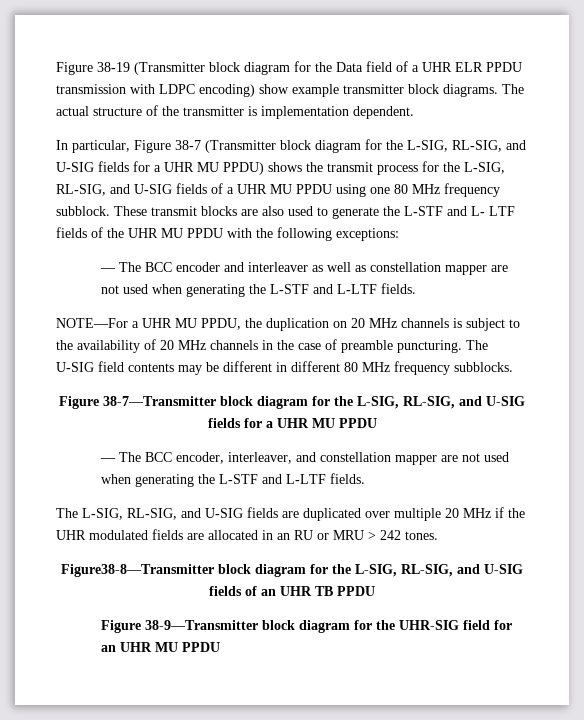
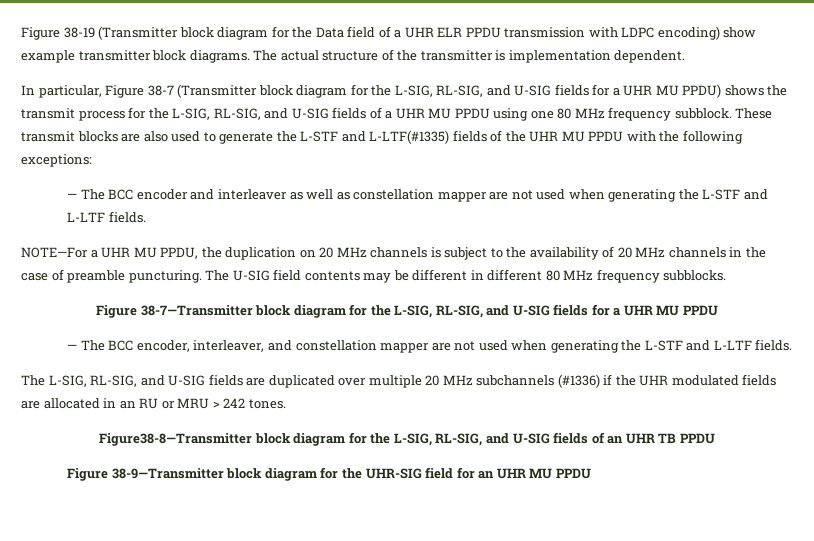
[471,206,515,216] L- LTF -> [369,130,450,144] L-LTF(#1335)
(491, 513) none -> [476,374,600,388] subchannels (#1336)

